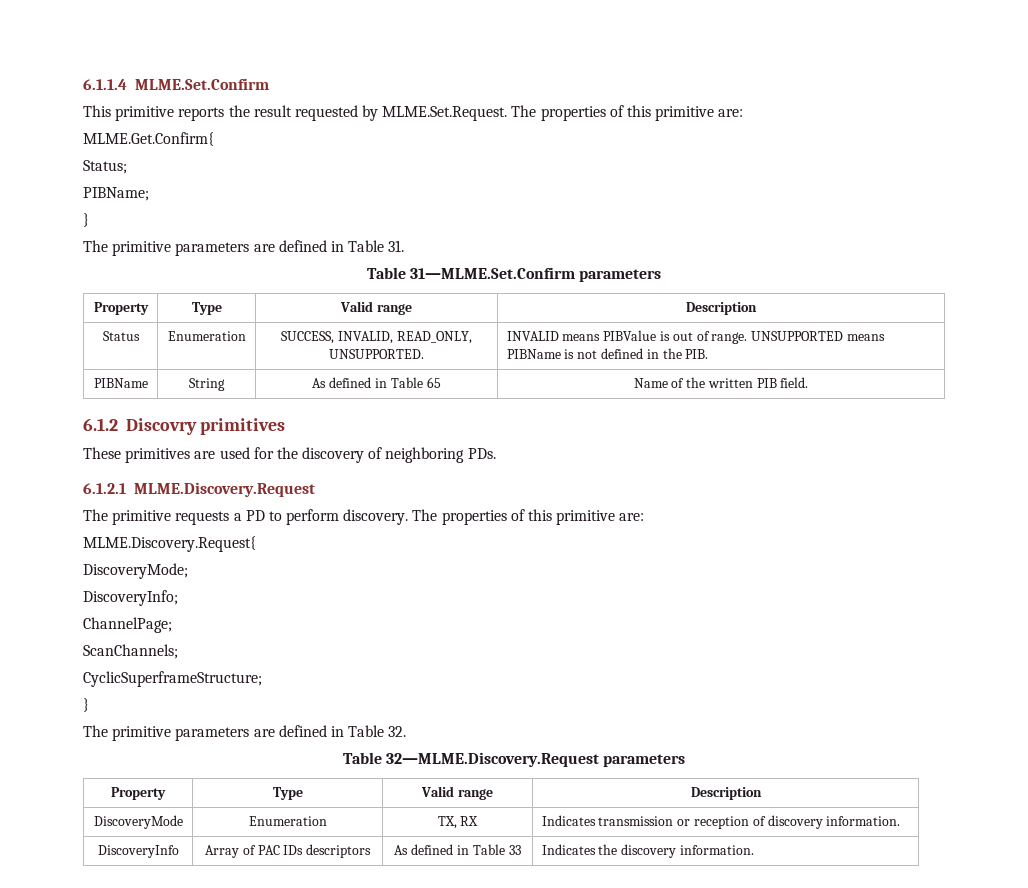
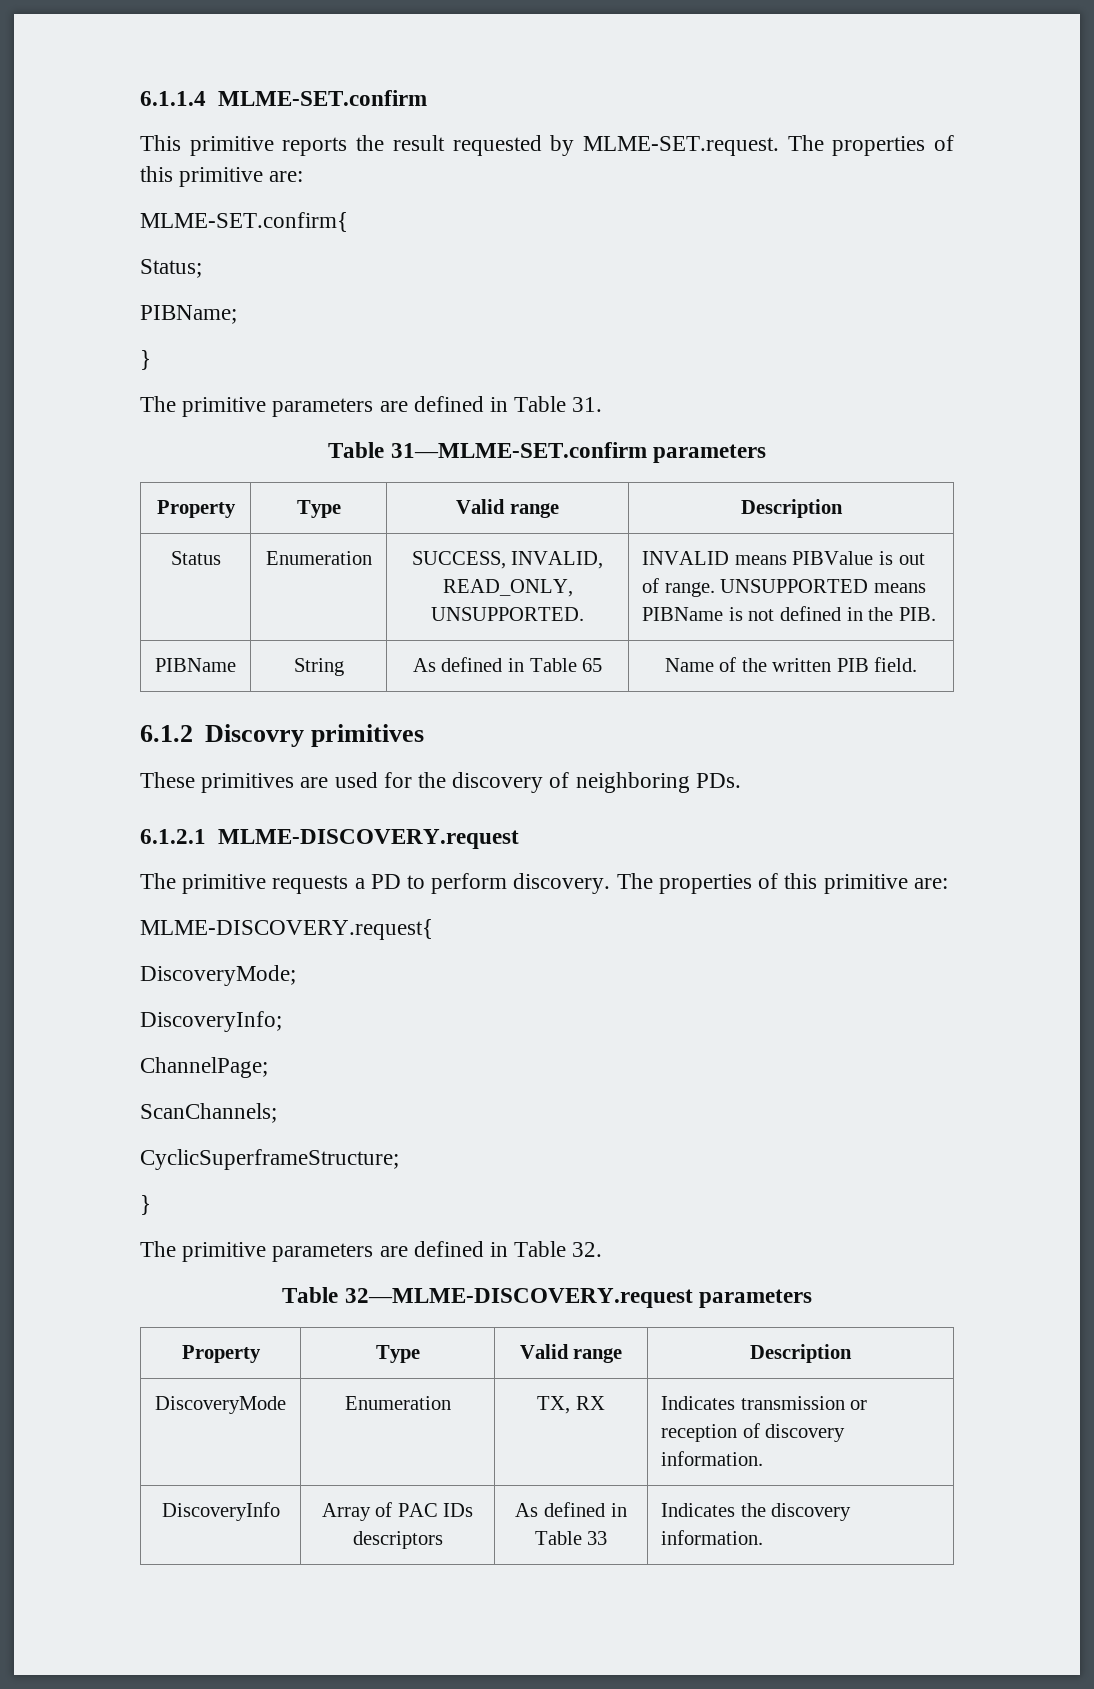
[134,78,269,90] MLME.Set.Confirm -> [217,90,427,106] MLME-SET.confirm
[382,105,744,121] [83,132,214,146] MLME.Set.Request. The properties of this primitive are: // MLME.Get.Confirm{ -> [582,135,954,156] [140,166,304,187] [140,212,348,232] MLME-SET.request. The properties of this primitive are: // MLME-SET.confirm{
[410,267,575,279] 31—MLME.Set.Confirm -> [390,442,647,458] 31—MLME-SET.confirm
[133,482,315,497] MLME.Discovery.Request -> [217,829,519,849] MLME-DISCOVERY.request
[83,536,256,552] MLME.Discovery.Request{ -> [140,919,433,940] MLME-DISCOVERY.request{
[386,752,599,767] 32—MLME.Discovery.Request -> [344,1288,693,1308] 32—MLME-DISCOVERY.request

